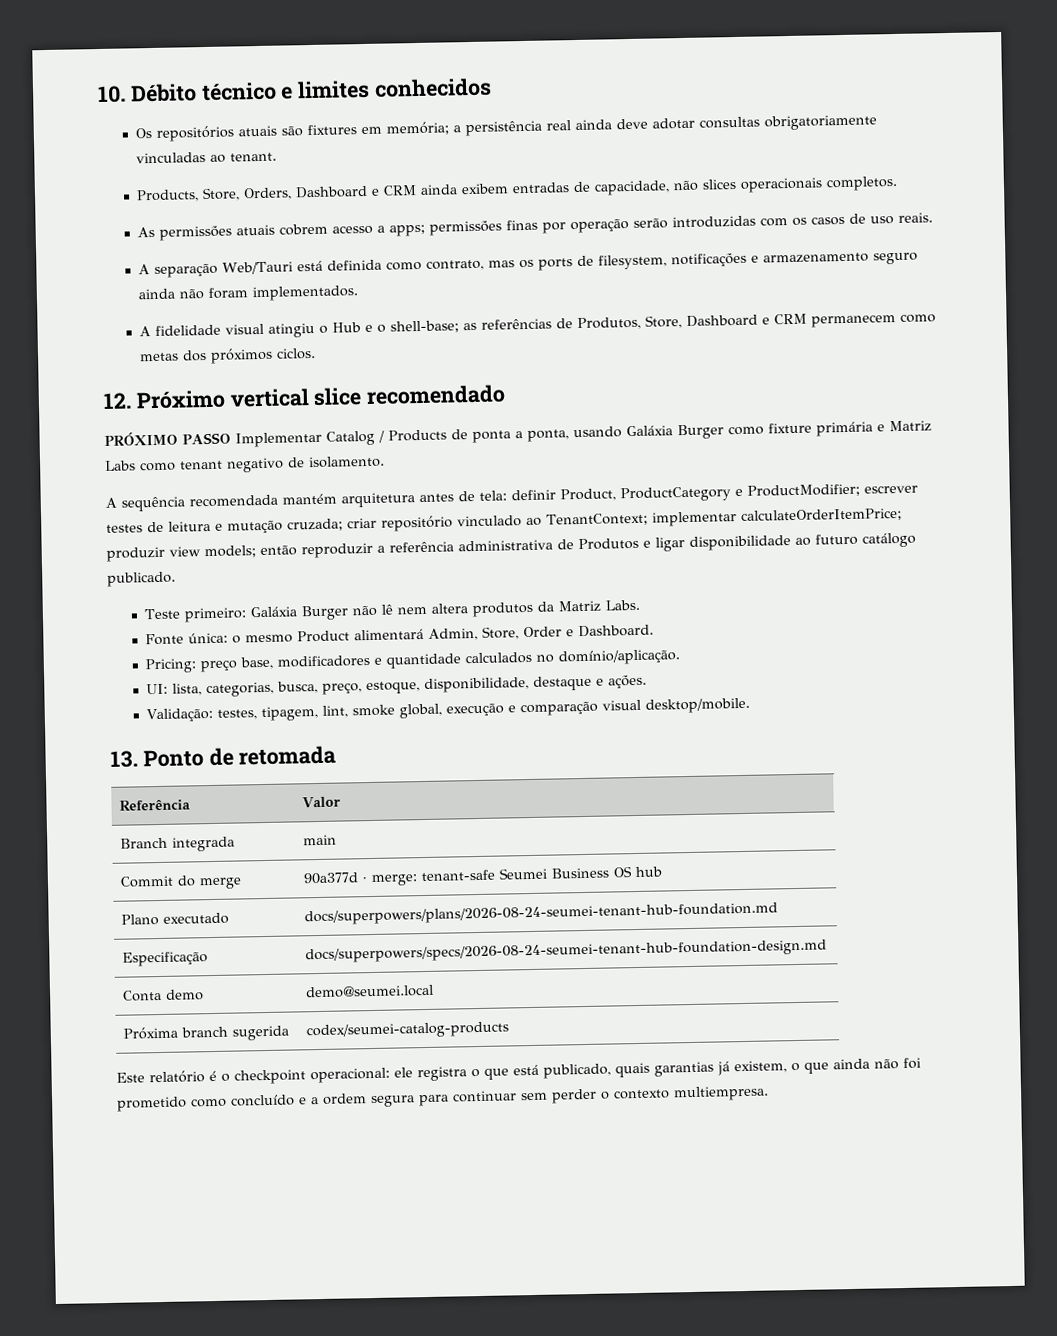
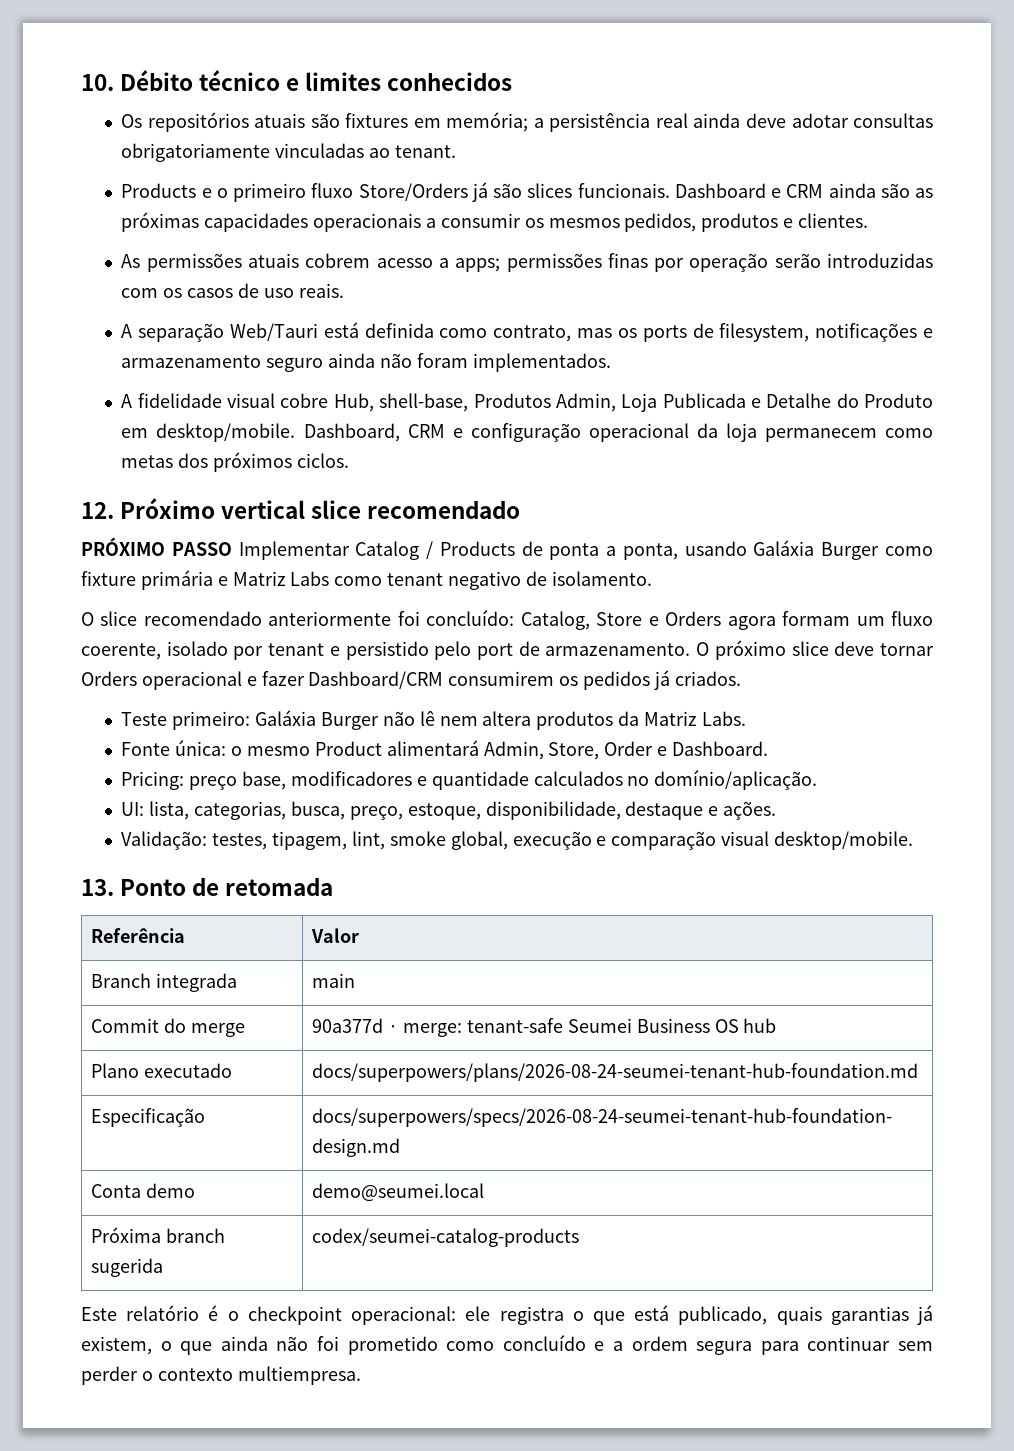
[135,175,898,203] Products, Store, Orders, Dashboard e CRM ainda exibem entradas de capacidade, não slices operacionais completos. -> [121,182,934,202] [121,212,869,232] Products e o primeiro fluxo Store/Orders já são slices funcionais. Dashboard e CRM ainda são as próximas capacidades operacionais a consumir os mesmos pedidos, produtos e clientes.
[267,313,807,338] atingiu o Hub e o shell-base; as referências de Produtos, Store, Dashboard e CRM -> [280,393,933,412] [121,423,757,442] cobre Hub, shell-base, Produtos Admin, Loja Publicada e Detalhe do Produto em desktop/mobile. Dashboard, CRM e configuração operacional da loja
[105,483,918,512] [106,507,902,534] [106,532,916,562] [107,571,176,587] A sequência recomendada mantém arquitetura antes de tela: definir Product, ProductCategory e ProductModifier; escrever testes de leitura e mutação cruzada; criar repositório vinculado ao TenantContext; implementar calculateOrderItemPrice; produzir view models; então reproduzir a referência administrativa de Produtos e ligar disponibilidade ao futuro catálogo publicado. -> [81,610,933,630] [81,640,934,660] [81,670,741,690] O slice recomendado anteriormente foi concluído: Catalog, Store e Orders agora formam um fluxo coerente, isolado por tenant e persistido pelo port de armazenamento. O próximo slice deve tornar Orders operacional e fazer Dashboard/CRM consumirem os pedidos já criados.

